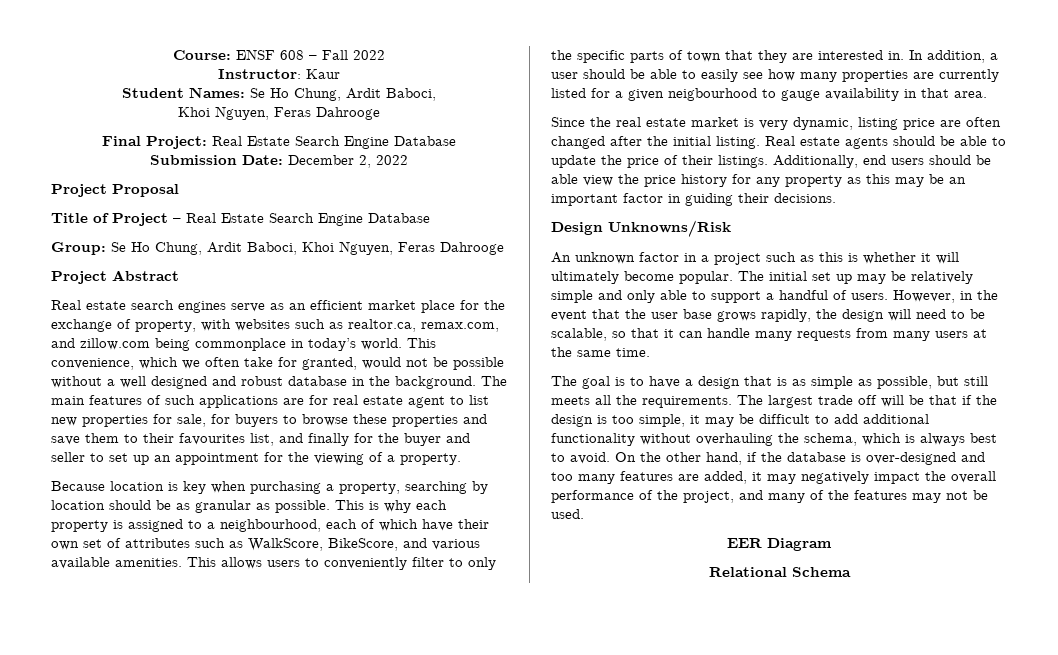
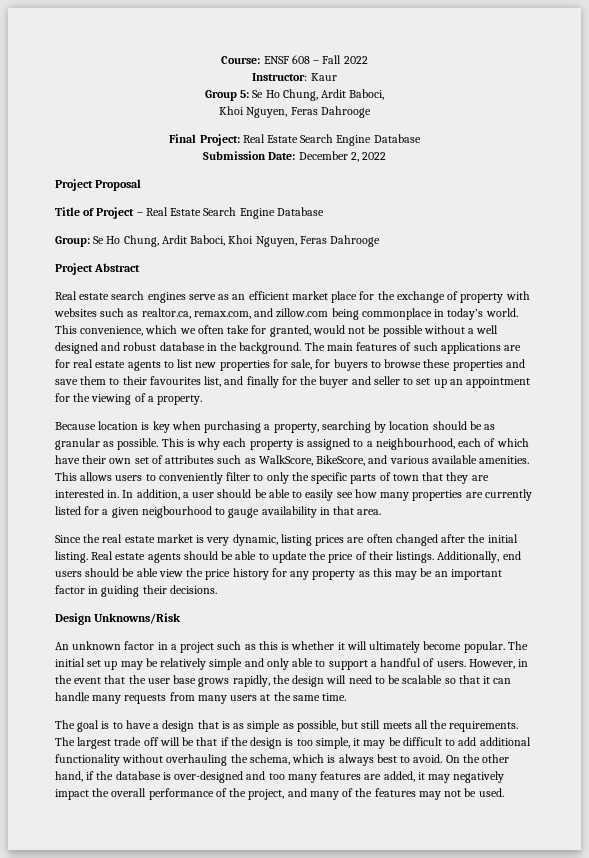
[122,87,245,98] Student Names: -> [204,90,250,101] Group 5:
[135,320,196,332] property, -> [460,293,504,303] property
[408,396,445,408] agent -> [127,361,161,371] agents
[903,118,935,130] price -> [315,535,345,546] prices
[551,328,607,341] scalable, -> [402,675,443,684] scalable
[727,538,832,551] [708,567,851,577] // EER Diagram // Relational Schema -> (504, 792) none

